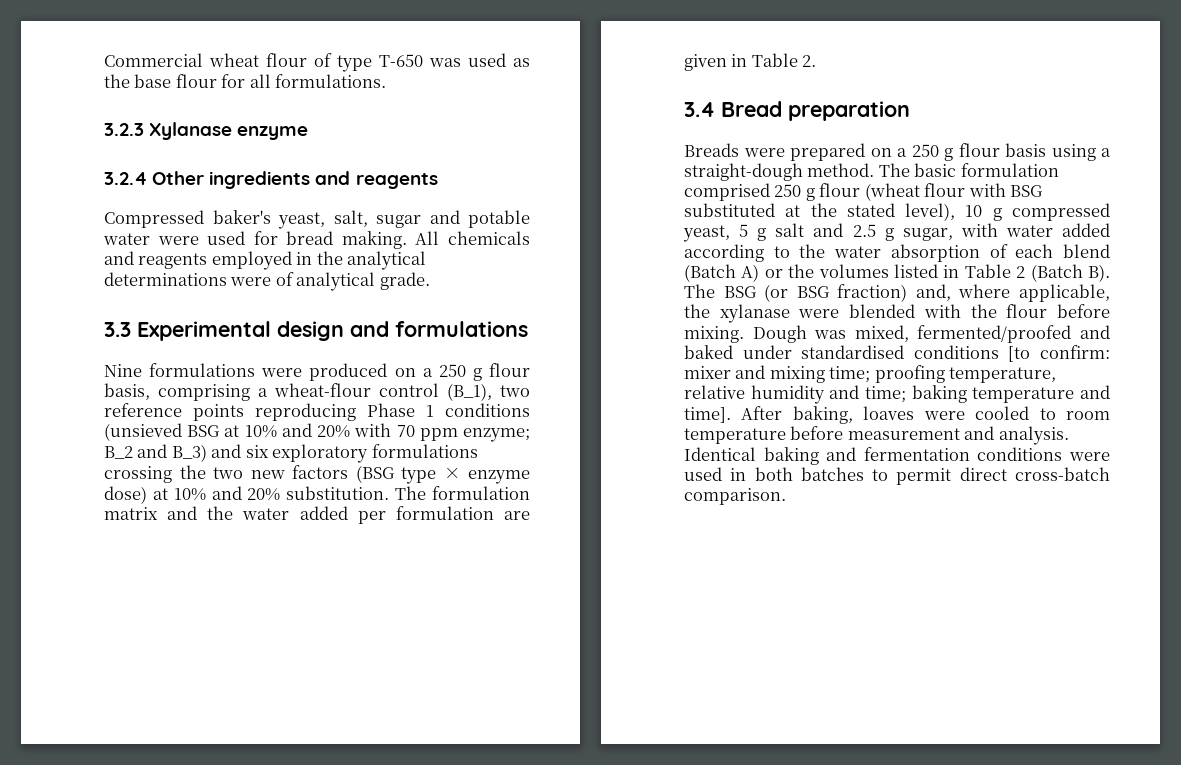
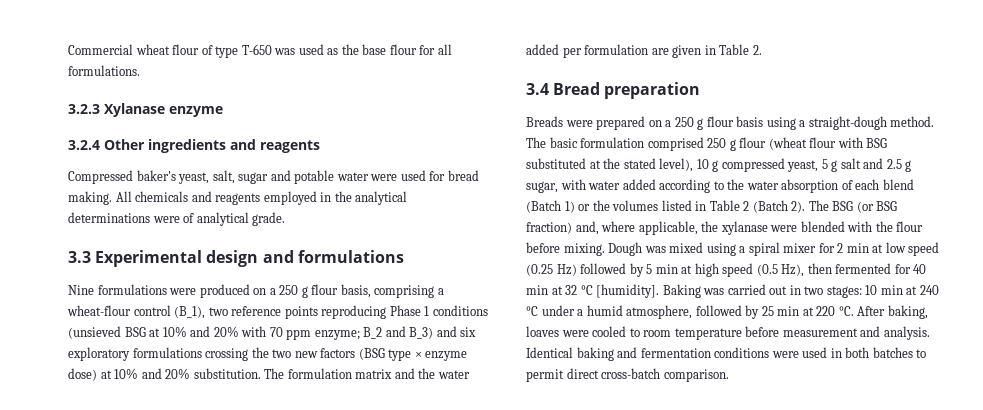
[741,264,760,282] A) -> [564,201,575,213] 1)
[1088,264,1110,282] B). -> [791,201,806,213] 2).
[854,325,1110,343] [684,345,1110,362] [684,365,1057,383] [684,385,1110,404] [684,407,731,423] mixed, fermented/proofed and baked under standardised conditions [to confirm: mixer and mixing time; proofing temperature, relative humidity and time; baking temperature and time]. -> [669,242,940,256] [526,263,927,277] [526,284,939,298] [526,305,854,319] mixed using a spiral mixer for 2 min at low speed (0.25 Hz) followed by 5 min at high speed (0.5 Hz), then fermented for 40 min at 32 °C [humidity]. Baking was carried out in two stages: 10 min at 240 °C under a humid atmosphere, followed by 25 min at 220 °C.

